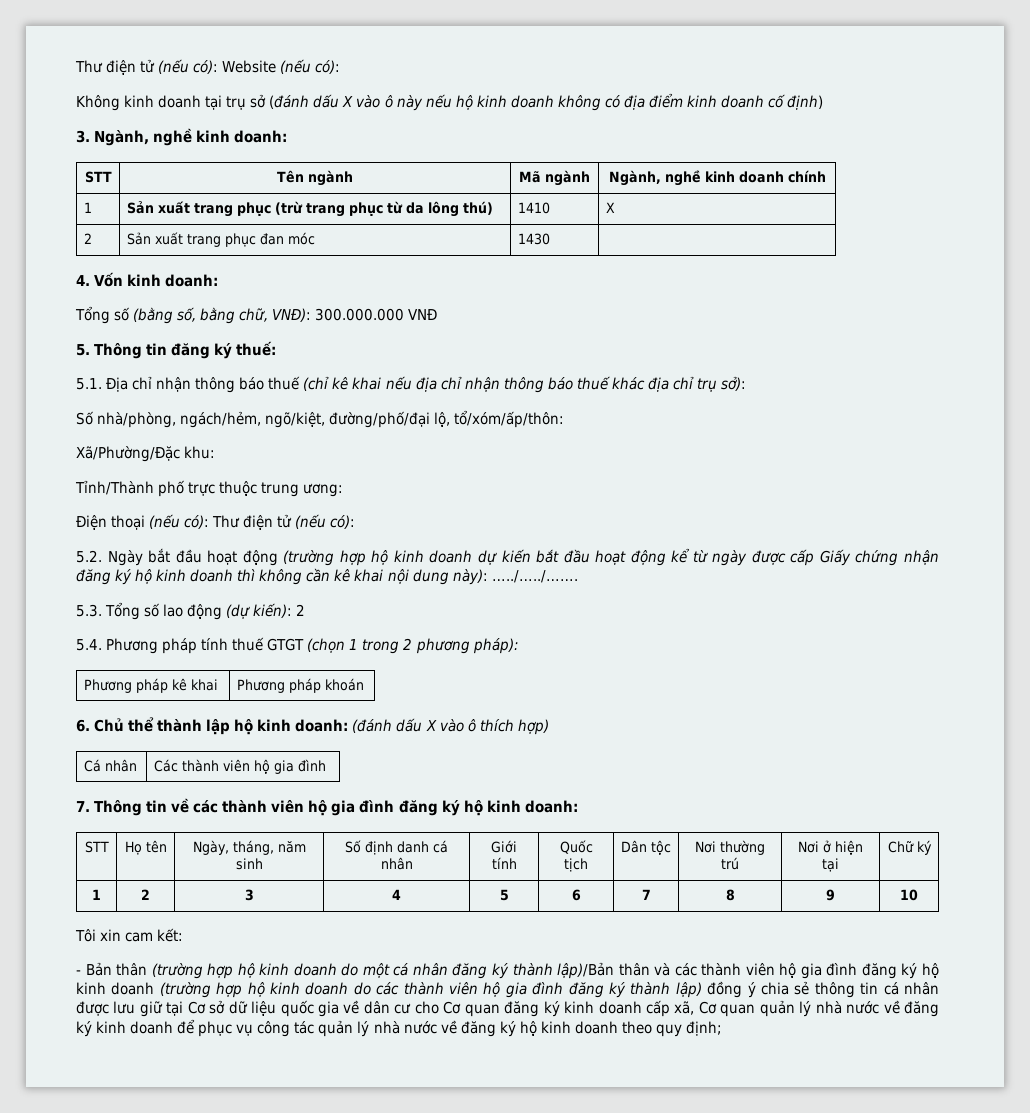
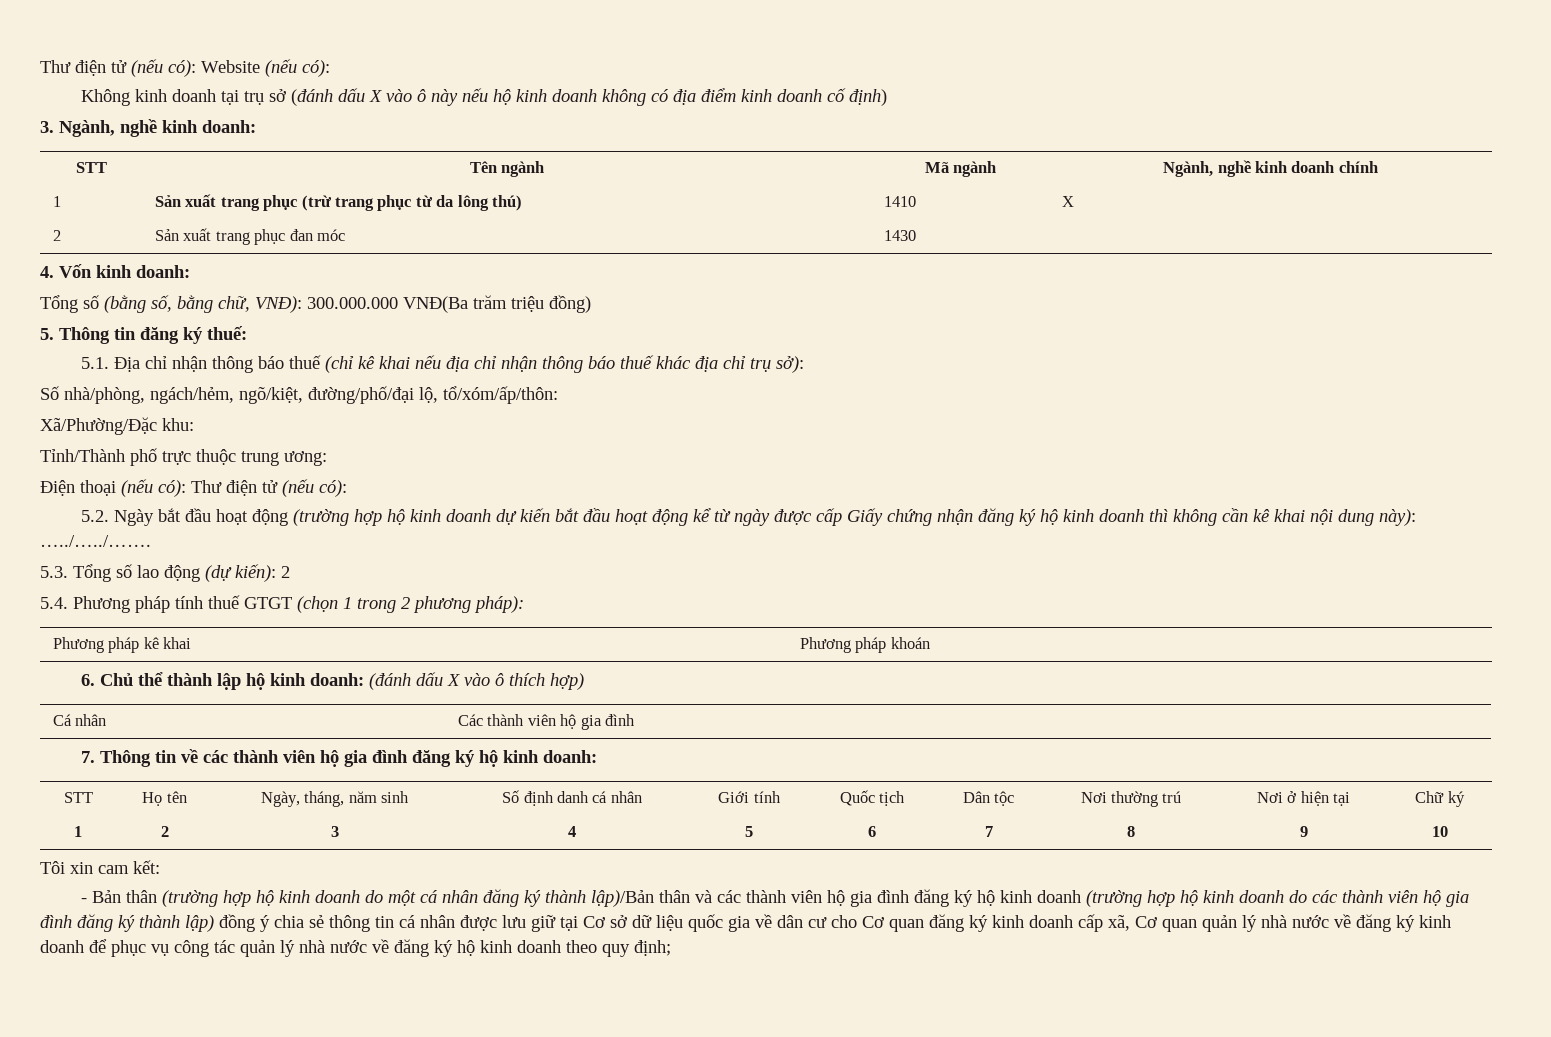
[408,309,438,320] VNĐ -> [403,295,591,313] VNĐ(Ba trăm triệu đồng)

